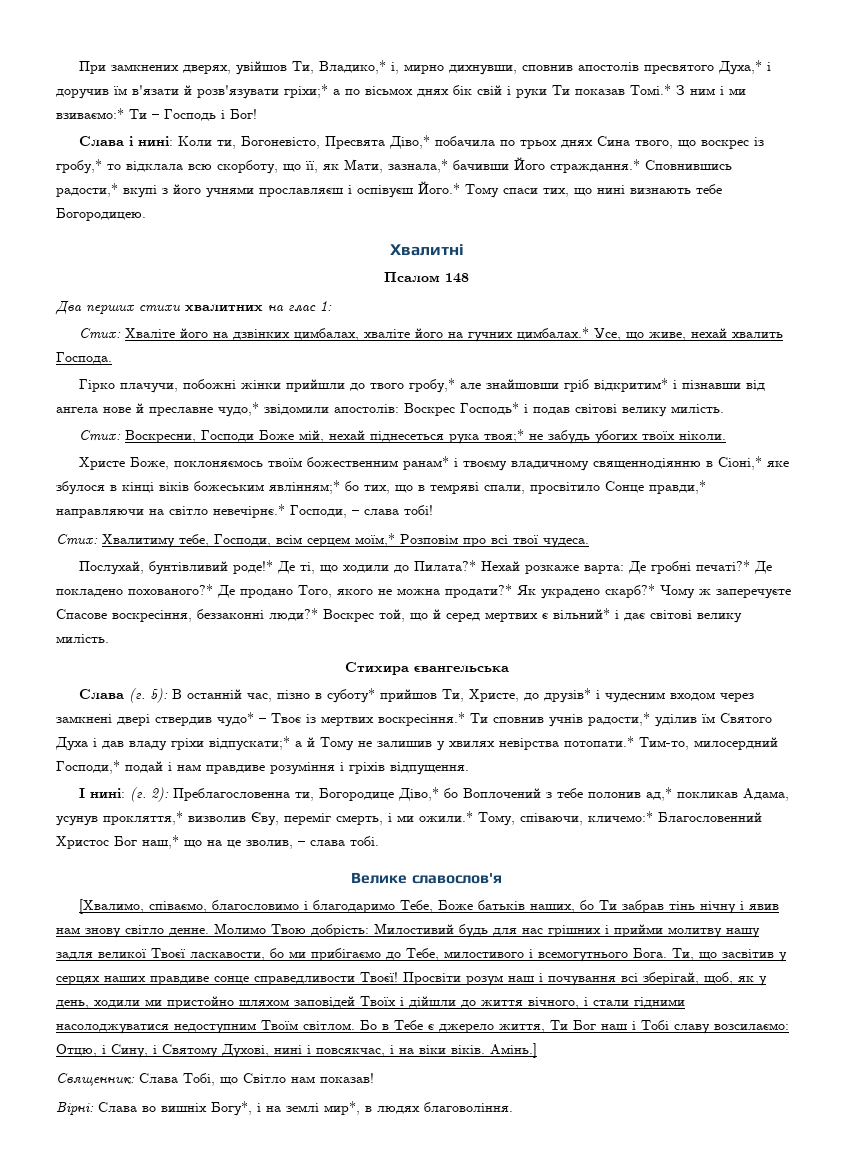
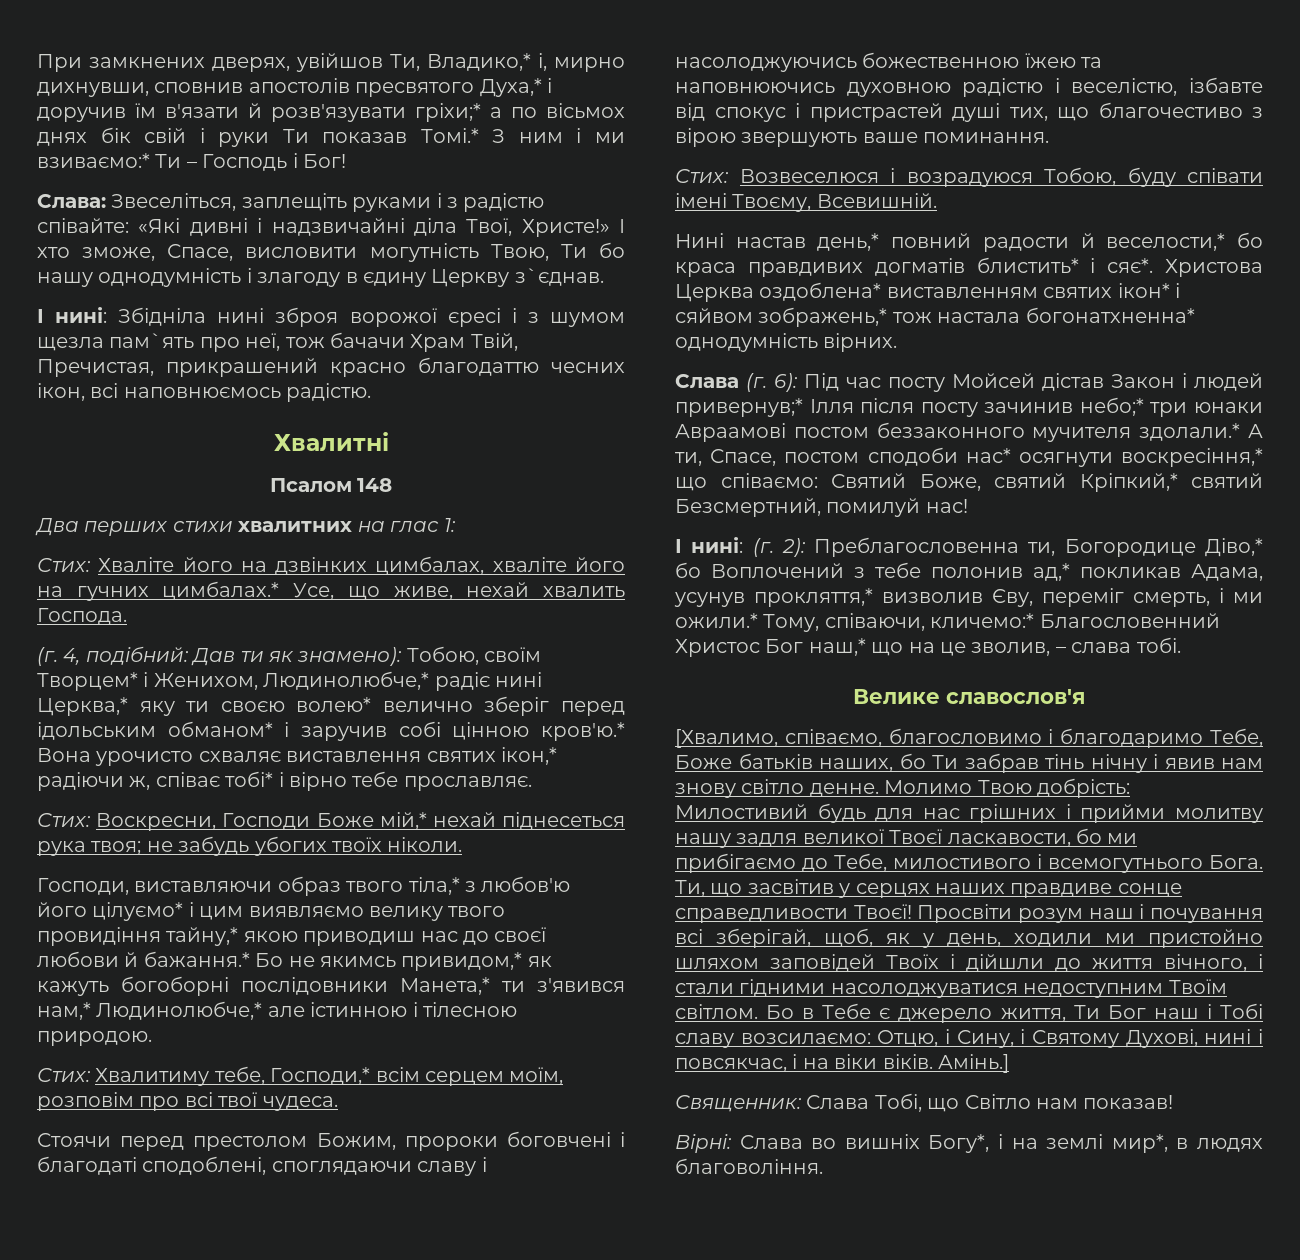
[79,135,765,149] [56,157,732,174] [56,181,722,198] [56,208,146,221] Слава і нині: Коли ти, Богоневісто, Пресвята Діво,* побачила по трьох днях Сина твого, що воскрес із гробу,* то відклала всю скорботу, що її, як Мати, зазнала,* бачивши Його страждання.* Сповнившись радости,* вкупі з його учнями прославляєш і оспівуєш Його.* Тому спаси тих, що нині визнають тебе Богородицею. -> [37,193,545,212] [37,218,625,237] [37,242,625,262] [37,268,604,287] [37,307,625,327] [37,332,518,352] [37,357,625,377] [37,383,372,402] Слава: Звеселіться, заплещіть руками і з радістю співайте: «Які дивні і надзвичайні діла Твої, Христе!» І хто зможе, Спасе, висловити могутність Твою, Ти бо нашу однодумність і злагоду в єдину Церкву з`єднав. // І нині: Збідніла нині зброя ворожої єресі і з шумом щезла пам`ять про неї, тож бачачи Храм Твій, Пречистая, прикрашений красно благодаттю чесних ікон, всі наповнюємось радістю.
[79,378,766,393] [56,402,724,417] Гірко плачучи, побожні жінки прийшли до твого гробу,* але знайшовши гріб відкритим* і пізнавши від ангела нове й преславне чудо,* звідомили апостолів: Воскрес Господь* і подав світові велику милість. -> [37,646,542,666] [37,671,542,691] [37,696,625,716] [37,721,626,741] [37,747,557,766] [37,771,532,791] (г. 4, подібний: Дав ти як знамено): Тобою, своїм Творцем* і Женихом, Людинолюбче,* радіє нині Церква,* яку ти своєю волею* велично зберіг перед ідольським обманом* і заручив собі цінною кров'ю.* Вона урочисто схваляє виставлення святих ікон,* радіючи ж, співає тобі* і вірно тебе прославляє.
[299,430,325,443] мій, -> [379,812,427,830] мій,*
[484,429,525,443] твоя;* -> [91,841,142,855] твоя;
[79,456,790,471] [56,480,706,495] [56,504,433,518] Христе Боже, поклоняємось твоїм божественним ранам* і твоєму владичному священнодіянню в Сіоні,* яке збулося в кінці віків божеським явлінням;* бо тих, що в темряві спали, просвітило Сонце правди,* направляючи на світло невечірнє.* Господи, – слава тобі! -> [37,876,571,896] [37,902,506,921] [37,927,547,946] [37,951,552,971] [37,976,625,996] [37,1001,517,1020] [37,1031,152,1046] Господи, виставляючи образ твого тіла,* з любов'ю його цілуємо* і цим виявляємо велику твого провидіння тайну,* якою приводиш нас до своєї любови й бажання.* Бо не якимсь привидом,* як кажуть богоборні послідовники Манета,* ти з'явився нам,* Людинолюбче,* але істинною і тілесною природою.
[214,534,271,547] Господи, -> [270,1067,371,1085] Господи,*
[355,533,458,547] моїм,* Розповім -> [509,1067,564,1085] [37,1092,134,1111] моїм, розповім
[79,560,773,575] [56,584,791,599] [56,608,742,623] [56,634,109,643] [344,662,509,675] [79,688,755,703] [56,712,772,727] [55,736,778,751] [56,760,469,775] Послухай, бунтівливий роде!* Де ті, що ходили до Пилата?* Нехай розкаже варта: Де гробні печаті?* Де покладено похованого?* Де продано Того, якого не можна продати?* Як украдено скарб?* Чому ж заперечуєте Спасове воскресіння, беззаконні люди?* Воскрес той, що й серед мертвих є вільний* і дає світові велику милість. // Стихира євангельська // Слава (г. 5): В останній час, пізно в суботу* прийшов Ти, Христе, до друзів* і чудесним входом через замкнені двері ствердив чудо* – Твоє із мертвих воскресіння.* Ти сповнив учнів радости,* уділив їм Святого Духа і дав владу гріхи відпускати;* а й Тому не залишив у хвилях невірства потопати.* Тим-то, милосердний Господи,* подай і нам правдиве розуміння і гріхів відпущення. -> [37,1131,626,1151] [37,1156,487,1176] [675,52,1103,72] [675,77,1263,97] [675,102,1263,122] [675,128,1050,147] [675,167,1263,187] [675,193,937,212] [675,232,1263,252] [675,257,1263,277] [675,282,1180,302] [675,307,1195,327] [675,333,898,352] [675,373,1263,392] [675,397,1263,417] [675,422,1263,442] [675,447,1263,467] [675,473,1263,492] [675,498,968,517] Стоячи перед престолом Божим, пророки боговчені і благодаті сподоблені, споглядаючи славу і насолоджуючись божественною їжею та наповнюючись духовною радістю і веселістю, ізбавте від спокус і пристрастей душі тих, що благочестиво з вірою звершують ваше поминання. // Стих: Возвеселюся і возрадуюся Тобою, буду співати імені Твоєму, Всевишній. // Нині настав день,* повний радости й веселости,* бо краса правдивих догматів блистить* і сяє*. Христова Церква оздоблена* виставленням святих ікон* і сяйвом зображень,* тож настала богонатхненна* однодумність вірних. // Слава (г. 6): Під час посту Мойсей дістав Закон і людей привернув;* Ілля після посту зачинив небо;* три юнаки Авраамові постом беззаконного мучителя здолали.* А ти, Спасе, постом сподоби нас* осягнути воскресіння,* що співаємо: Святий Боже, святий Кріпкий,* святий Безсмертний, помилуй нас!

